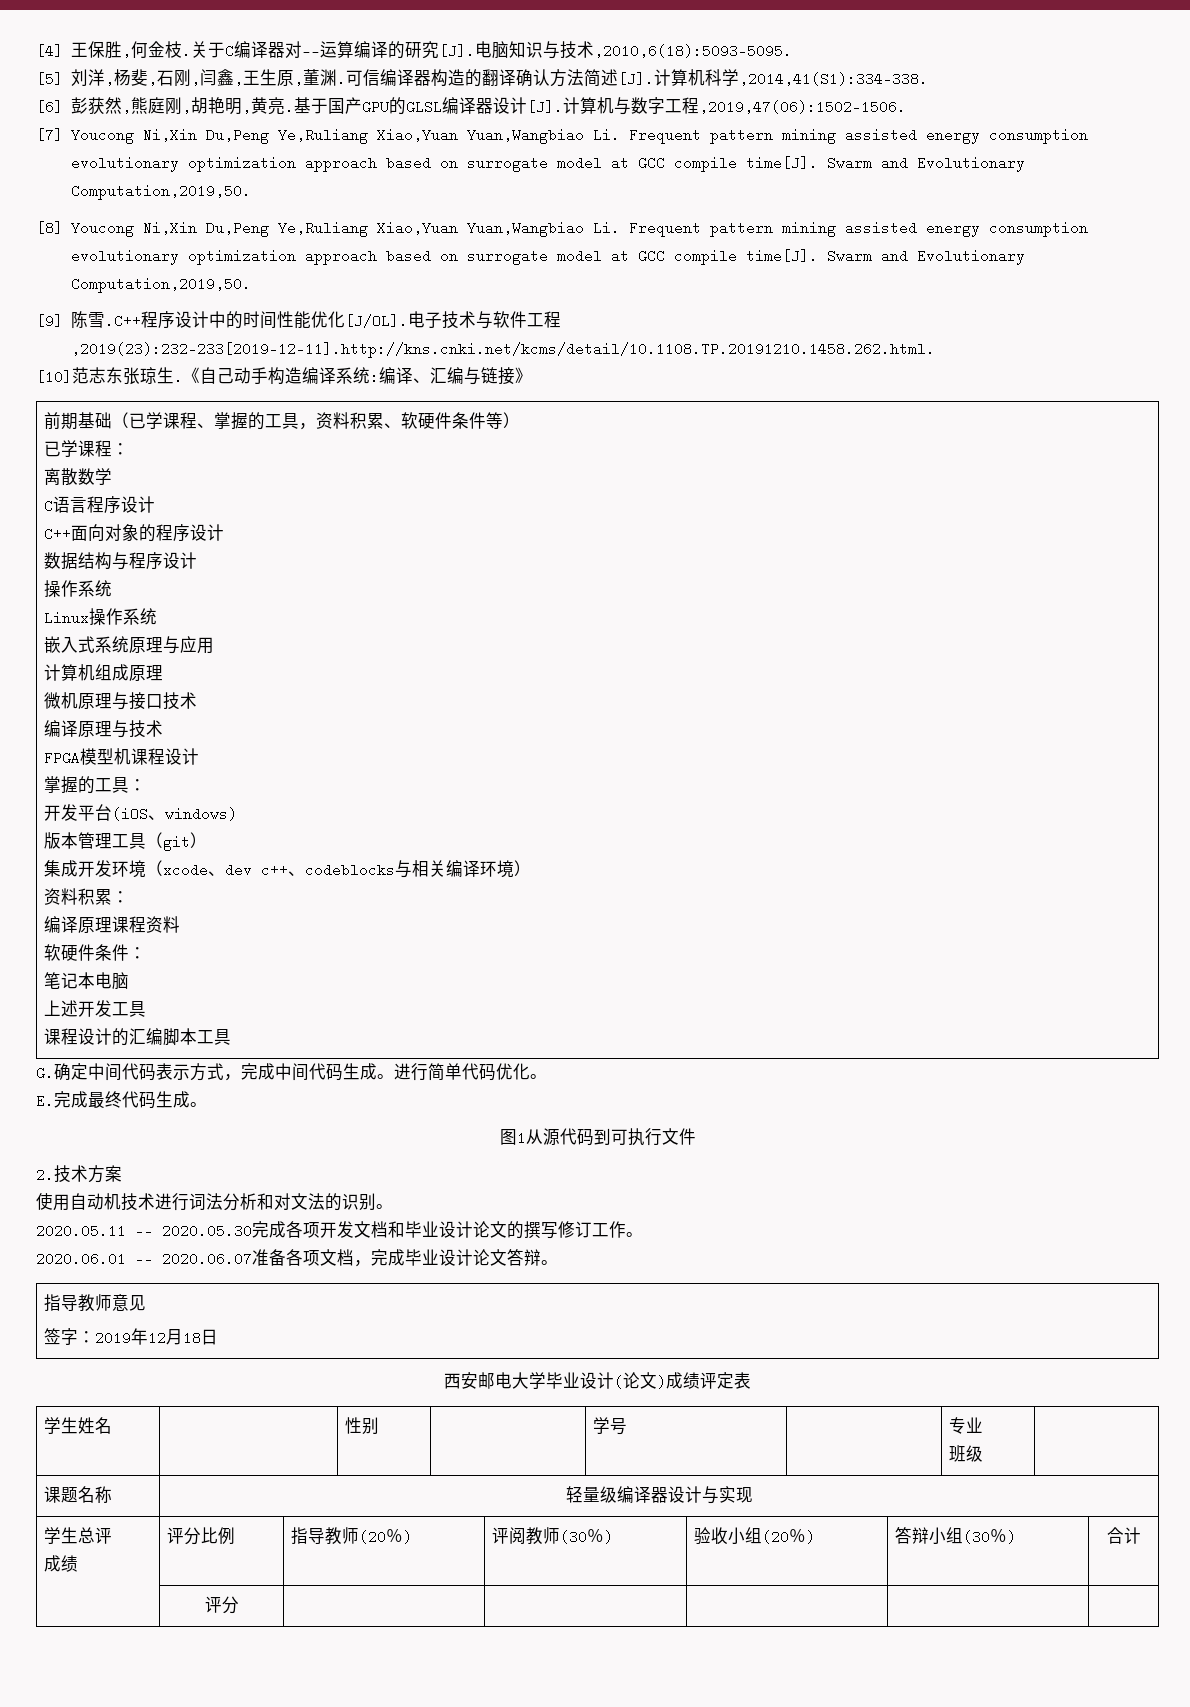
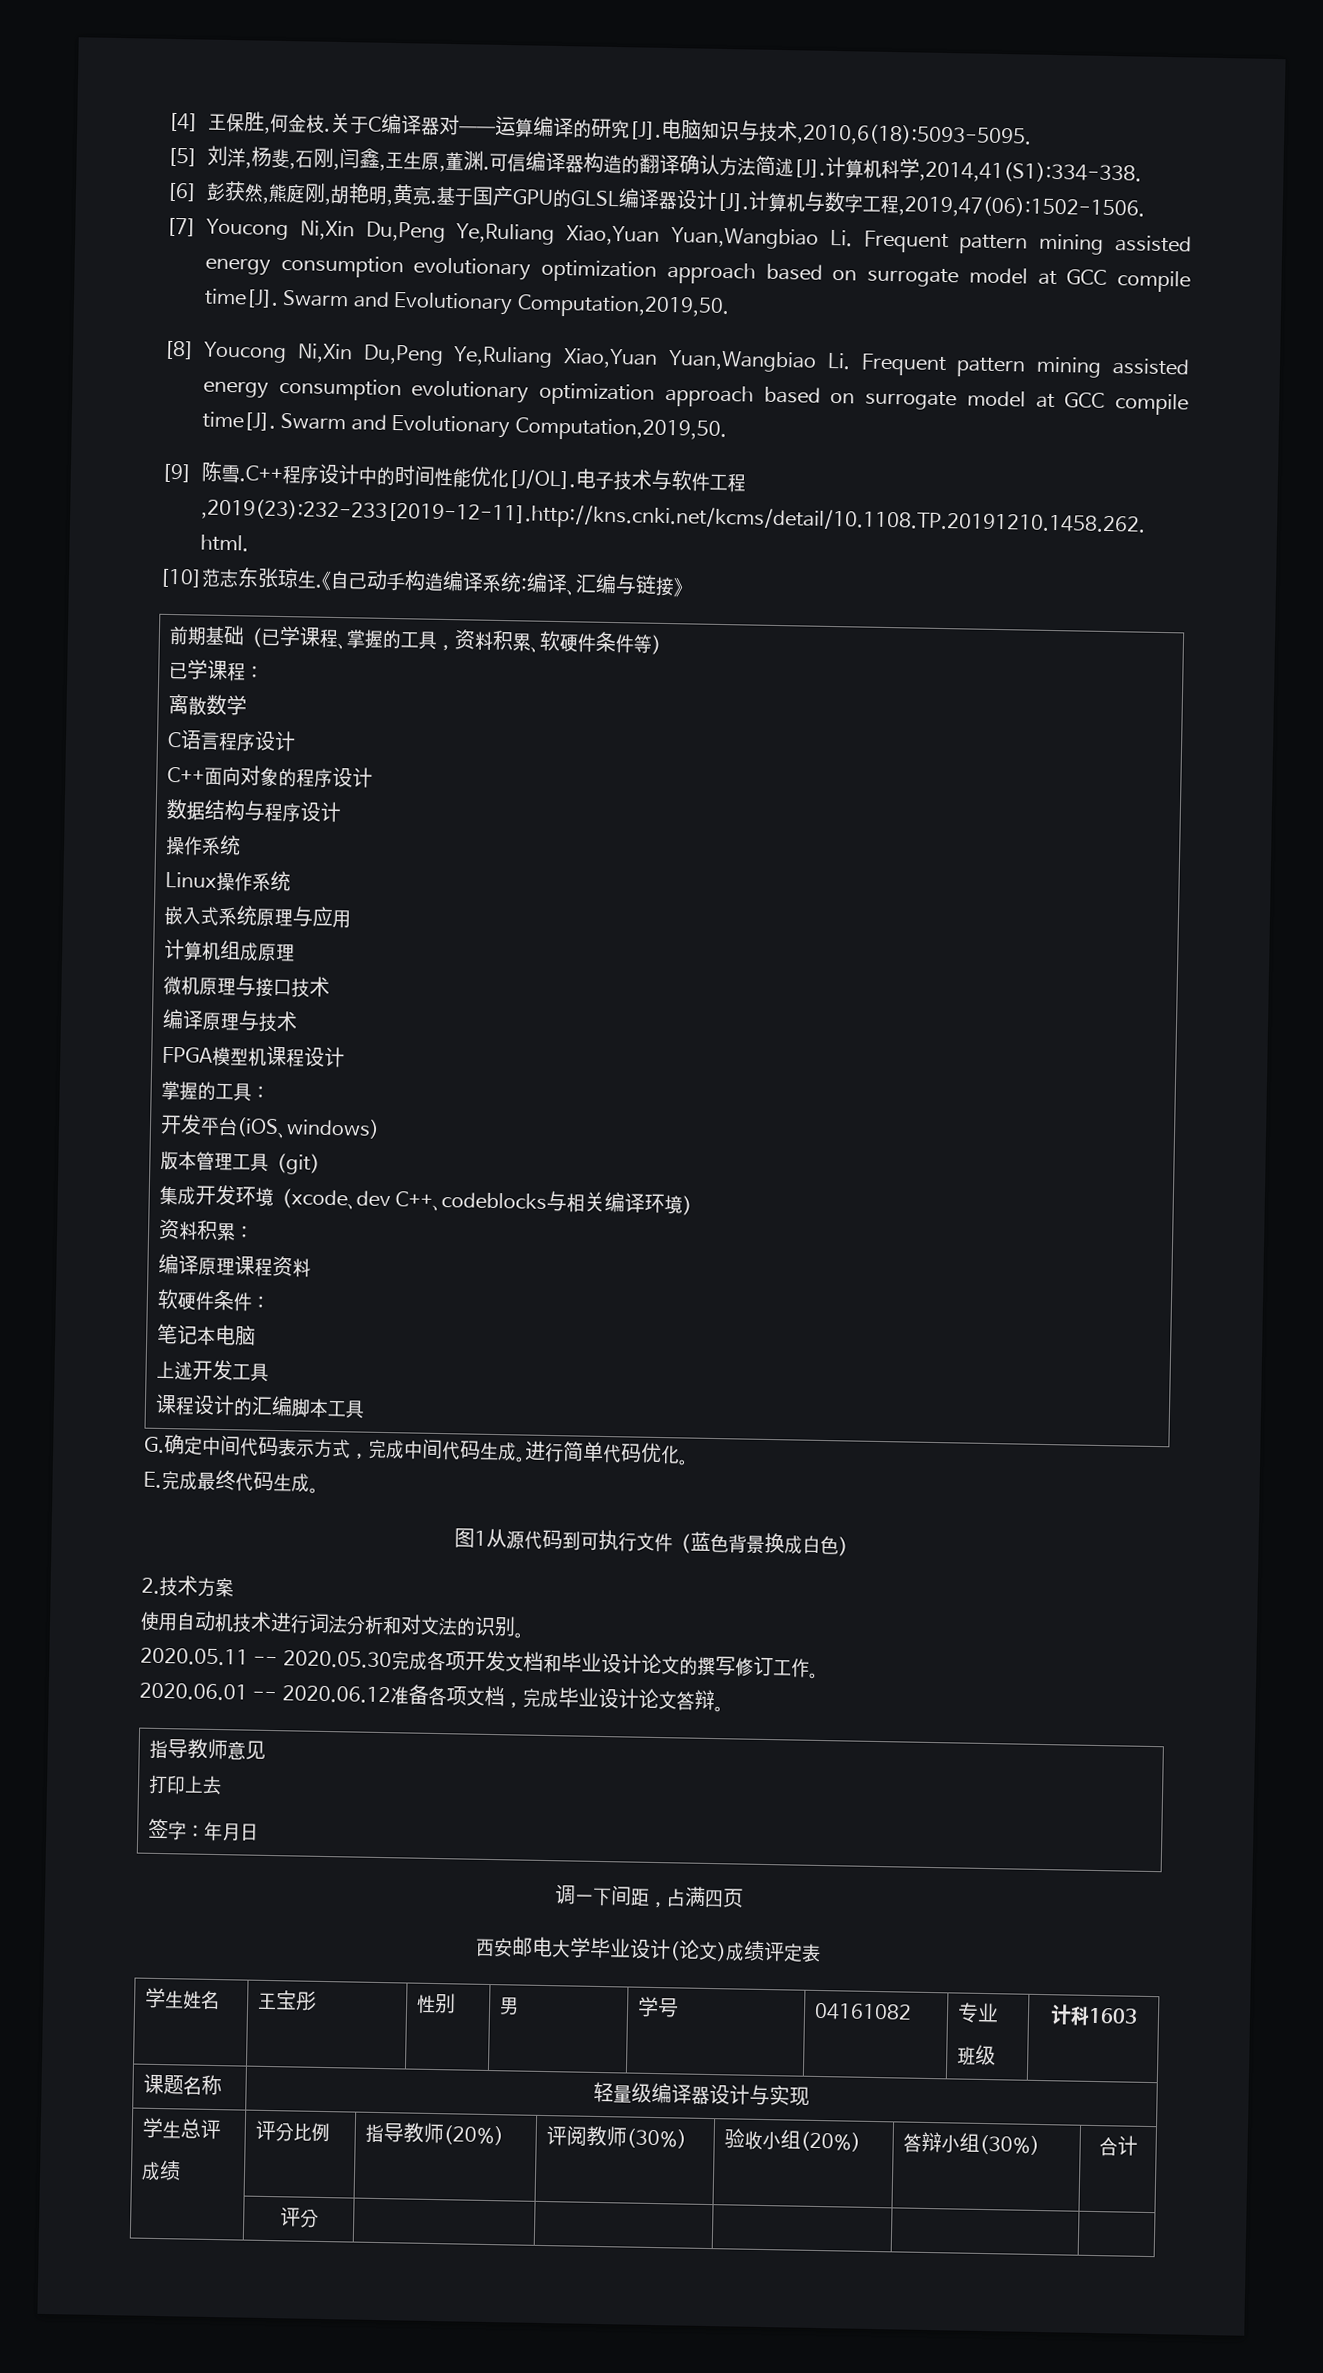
[261,863,289,877] c++ -> [395,1191,434,1207] C++
(696, 1136) none -> [671,1531,857,1557] （蓝色背景换成白色）
[162,1252,252,1266] 2020.06.07 -> [281,1685,391,1704] 2020.06.12
(147, 1303) none -> [147,1774,222,1796] // 打印上去
[95,1328,219,1345] 2019年12月18日 -> [203,1821,259,1842] [553,1884,744,1909] 年月日 // 调一下间距，占满四页
(113, 1425) none -> [257,1990,317,2011] 王宝彤
(380, 1426) none -> [498,1997,519,2016] 男
(628, 1426) none -> [813,2002,912,2021] 04161082
(984, 1453) none -> [1049,2004,1138,2026] 计科1603

